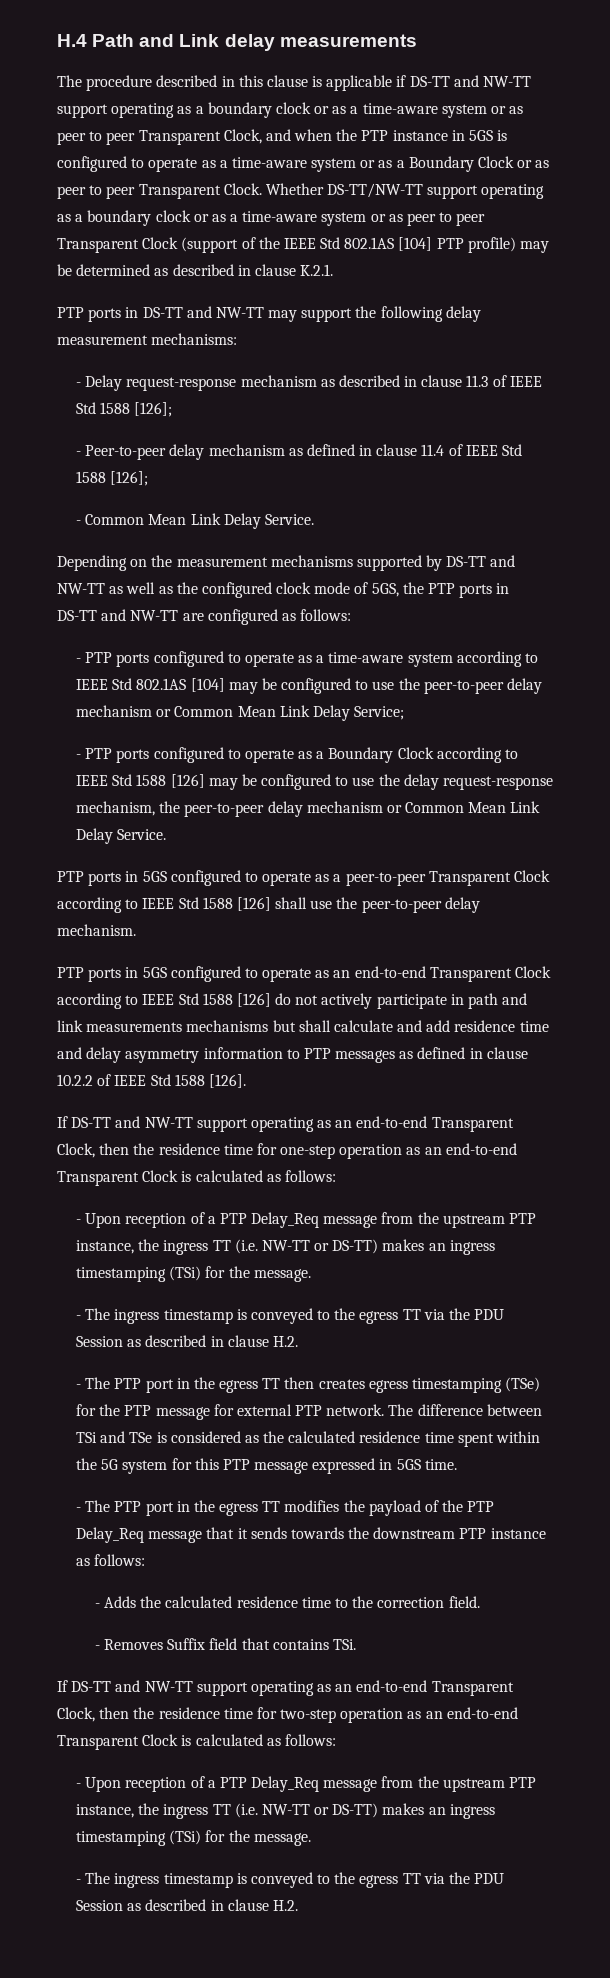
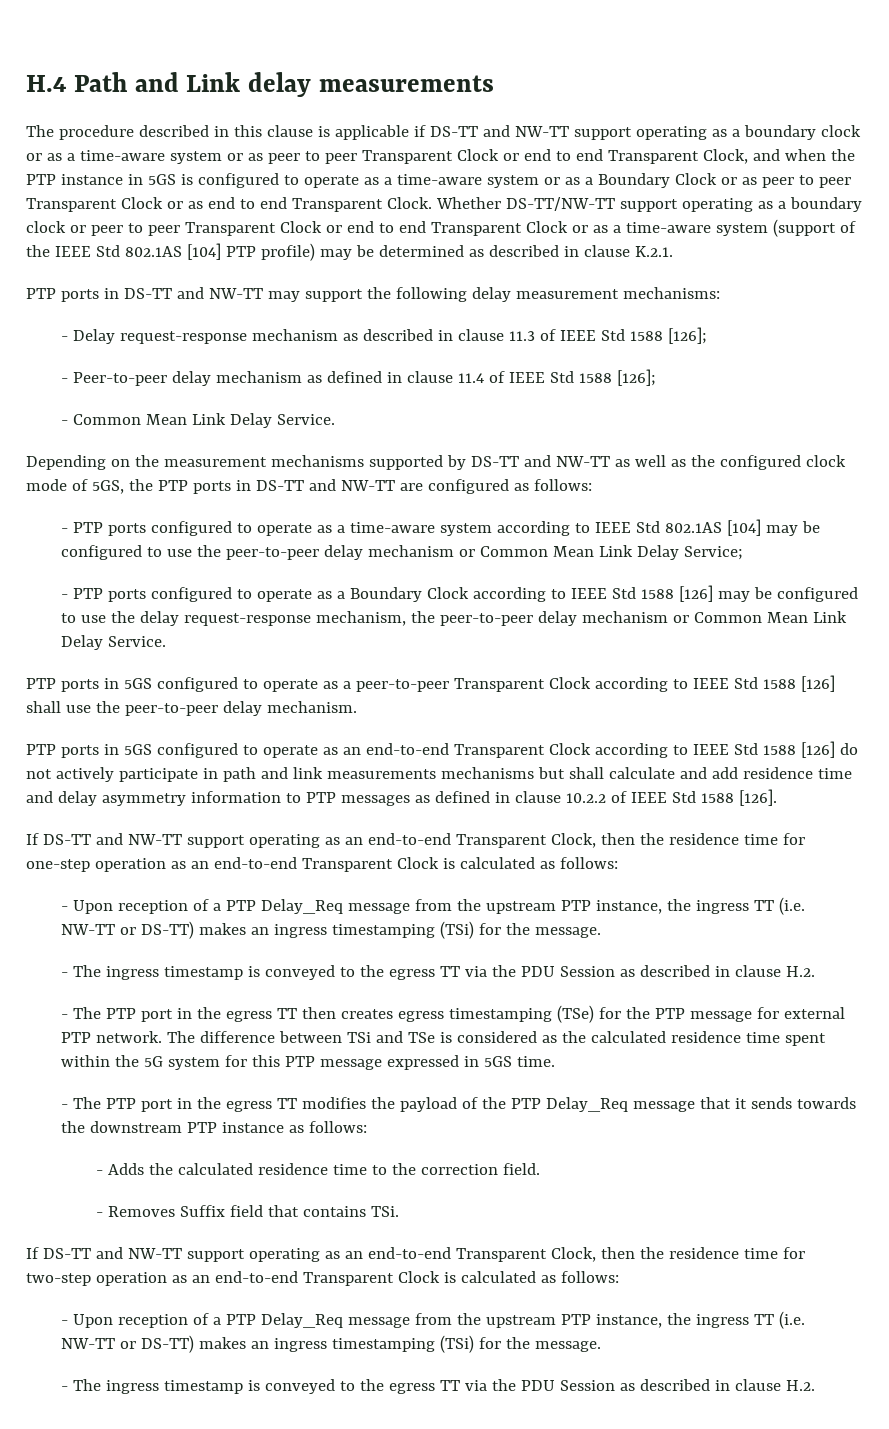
(221, 137) none -> [456,149,699,164] Clock or end to end Transparent
(221, 191) none -> [120,197,383,212] Clock or as end to end Transparent
[211,211,486,226] [57,237,179,253] as a time-aware system or as peer to peer Transparent Clock -> [90,221,768,236] peer to peer Transparent Clock or end to end Transparent Clock or as a time-aware system

